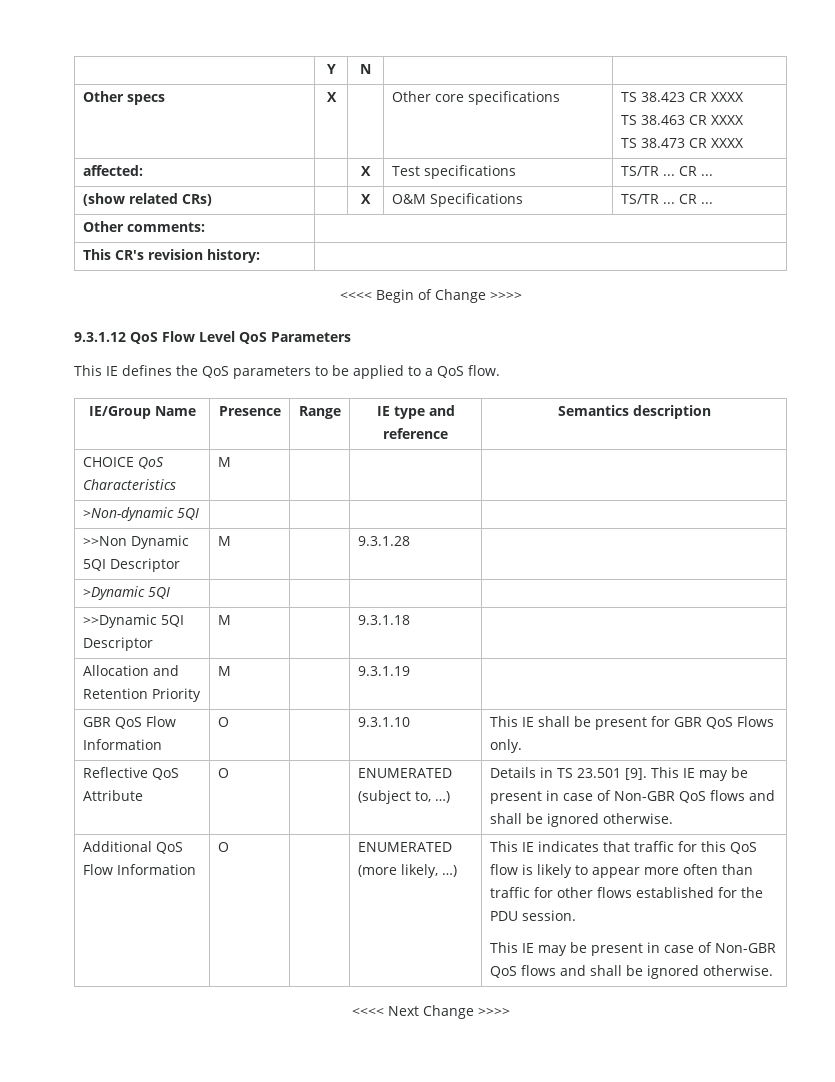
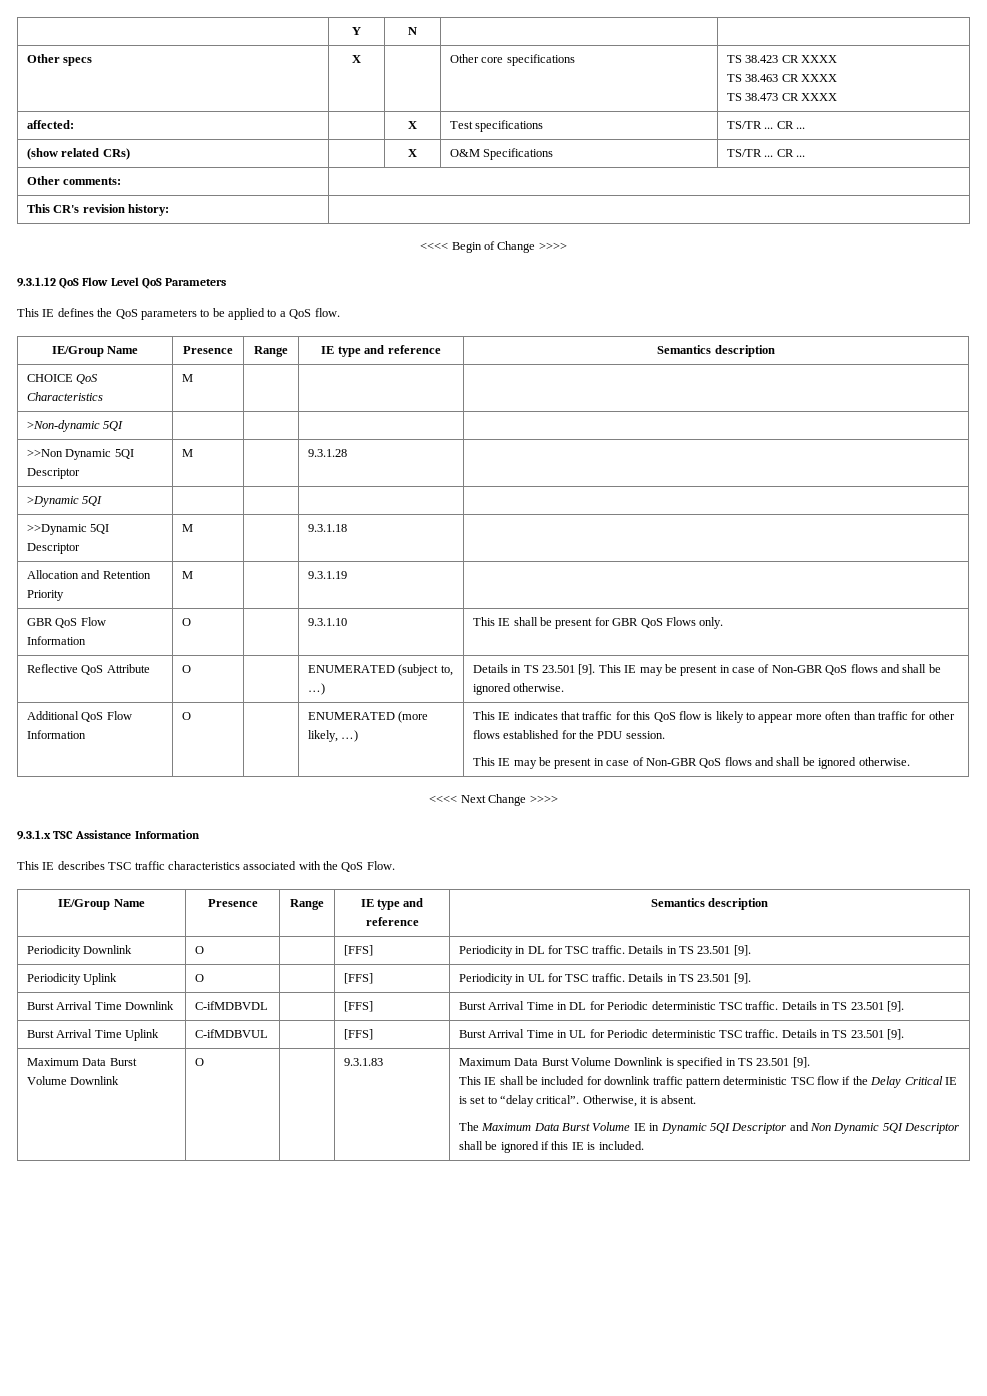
(510, 1012) none -> [17,830,200,840] [17,861,395,872] [58,899,145,910] [207,899,258,907] [290,899,324,910] [360,898,424,910] [365,917,419,926] [650,898,769,910] [26,945,133,957] [194,946,204,954] [343,945,373,956] [458,945,751,957] [26,973,118,985] [194,974,204,982] [343,973,373,984] [458,973,751,985] [26,1001,175,1010] [194,1001,268,1010] [343,1001,373,1012] [458,1001,905,1012] [26,1029,160,1041] [194,1029,268,1038] [343,1029,373,1040] [458,1029,905,1040] [26,1058,137,1066] [26,1076,120,1085] [194,1058,204,1066] [343,1058,383,1066] [458,1057,810,1069] [458,1076,957,1088] [458,1095,696,1107] [458,1122,960,1134] [458,1141,644,1153] // 9.3.1.x TSC Assistance Information // This IE describes TSC traffic characteristics associated with the QoS Flow. // IE/Group Name | Presence | Range | IE type and reference | Semantics description // Periodicity Downlink | O | | [FFS] | Periodicity in DL for TSC traffic. Details in TS 23.501 [9]. // Periodicity Uplink | O | | [FFS] | Periodicity in UL for TSC traffic. Details in TS 23.501 [9]. // Burst Arrival Time Downlink | C-ifMDBVDL | | [FFS] | Burst Arrival Time in DL for Periodic deterministic TSC traffic. Details in TS 23.501 [9]. // Burst Arrival Time Uplink | C-ifMDBVUL | | [FFS] | Burst Arrival Time in UL for Periodic deterministic TSC traffic. Details in TS 23.501 [9]. // Maximum Data Burst Volume Downlink | O | | 9.3.1.83 | Maximum Data Burst Volume Downlink is specified in TS 23.501 [9]. // This IE shall be included for downlink traffic pattern deterministic TSC flow if the Delay Critical IE is set to “delay critical”. Otherwise, it is absent. // The Maximum Data Burst Volume IE in Dynamic 5QI Descriptor and Non Dynamic 5QI Descriptor shall be ignored if this IE is included.

